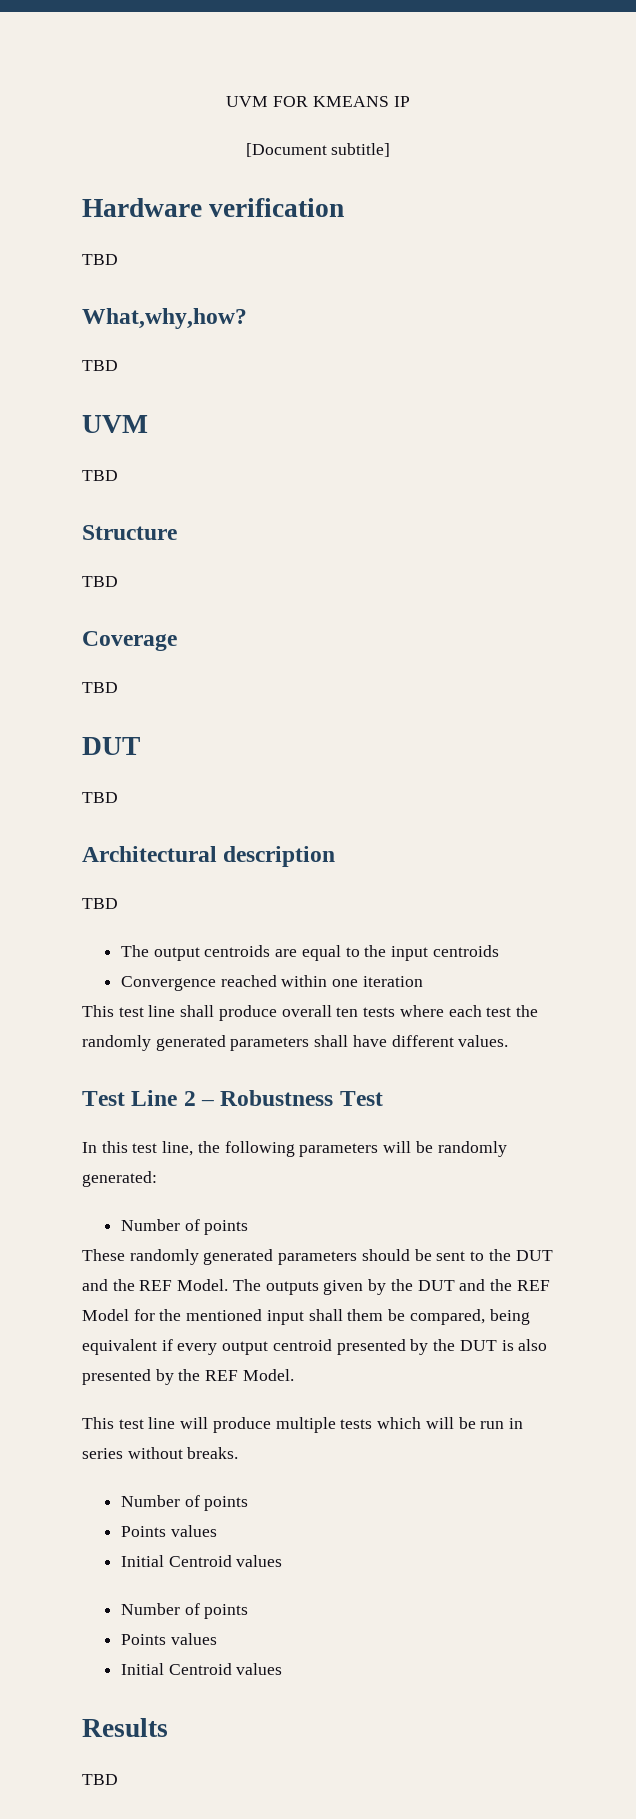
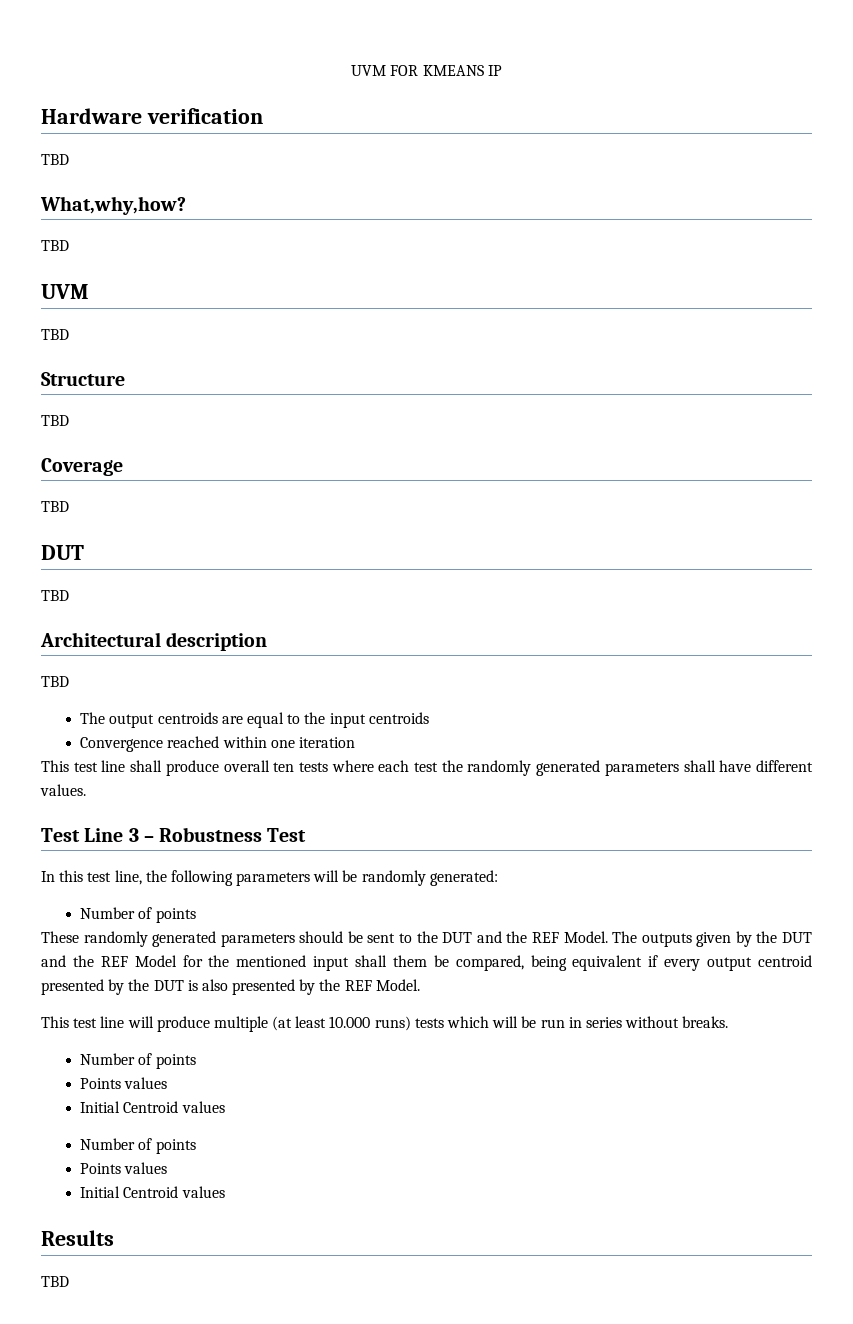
[245,143,391,157] // [Document subtitle] -> (502, 70) none
[183,1091,196,1106] 2 -> [128,828,139,842] 3
(336, 1425) none -> [272,1016,411,1031] (at least 10.000 runs)

